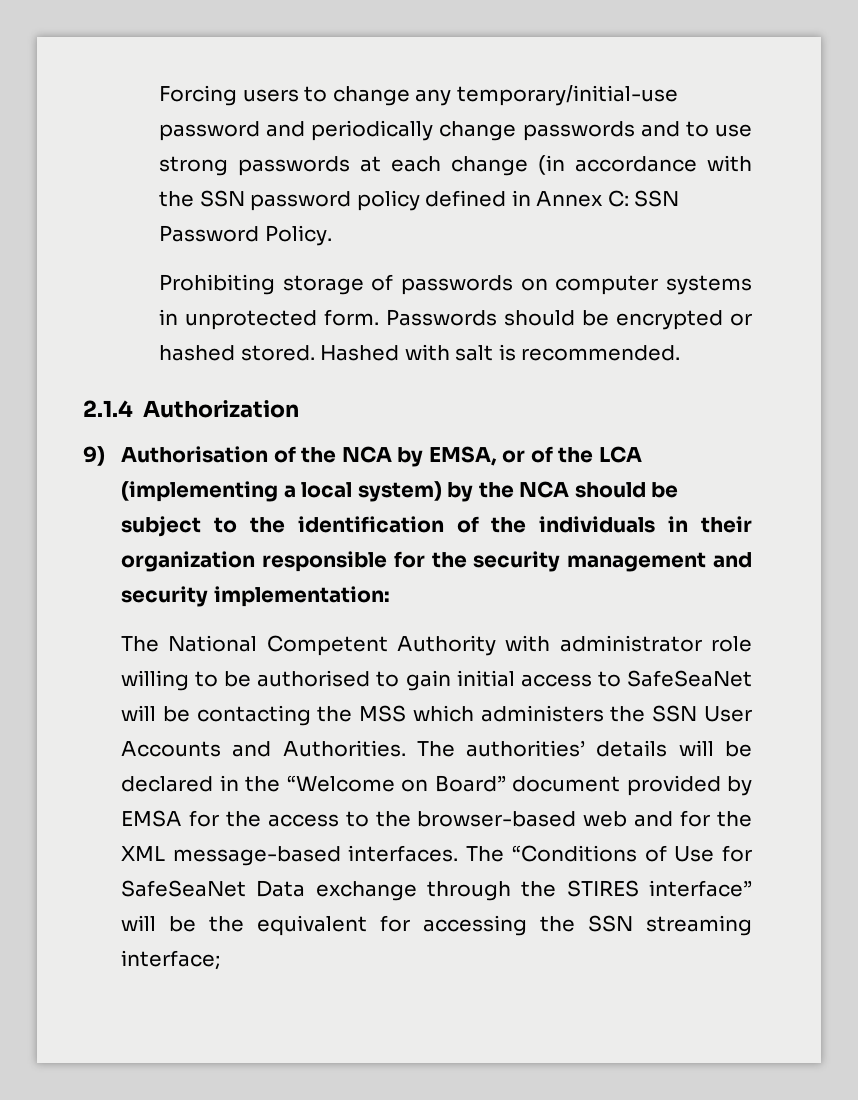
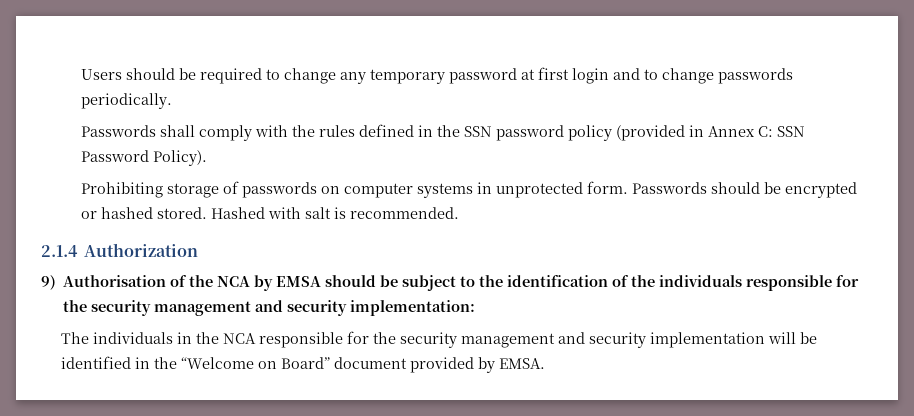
[159,85,678,106] [159,120,752,141] [159,155,753,176] Forcing users to change any temporary/initial-use password and periodically change passwords and to use strong passwords at each change (in accordance with -> [81,67,794,84] [81,93,173,109] [81,124,434,141] Users should be required to change any temporary password at first login and to change passwords periodically. // Passwords shall comply with the rules defined in
[425,190,507,207] defined -> [616,125,686,141] (provided
[264,225,332,246] Policy. -> [153,150,208,166] Policy).
[428,446,642,466] [121,481,570,502] EMSA, or of the LCA (implementing a local system) by the NCA -> [276,276,322,287] EMSA
[668,516,752,533] [121,551,256,572] in their organization -> (743, 281) none
[168,635,752,656] [121,670,752,691] [121,705,753,726] [121,740,752,757] [121,776,214,792] National Competent Authority with administrator role willing to be authorised to gain initial access to SafeSeaNet will be contacting the MSS which administers the SSN User Accounts and Authorities. The authorities’ details will be declared -> [93,331,818,348] [61,356,132,369] individuals in the NCA responsible for the security management and security implementation will be identified
[121,810,753,827] [121,845,753,866] [121,880,752,901] [121,915,752,936] [121,950,221,970] EMSA for the access to the browser-based web and for the XML message-based interfaces. The “Conditions of Use for SafeSeaNet Data exchange through the STIRES interface” will be the equivalent for accessing the SSN streaming interface; -> [499,358,546,369] EMSA.

